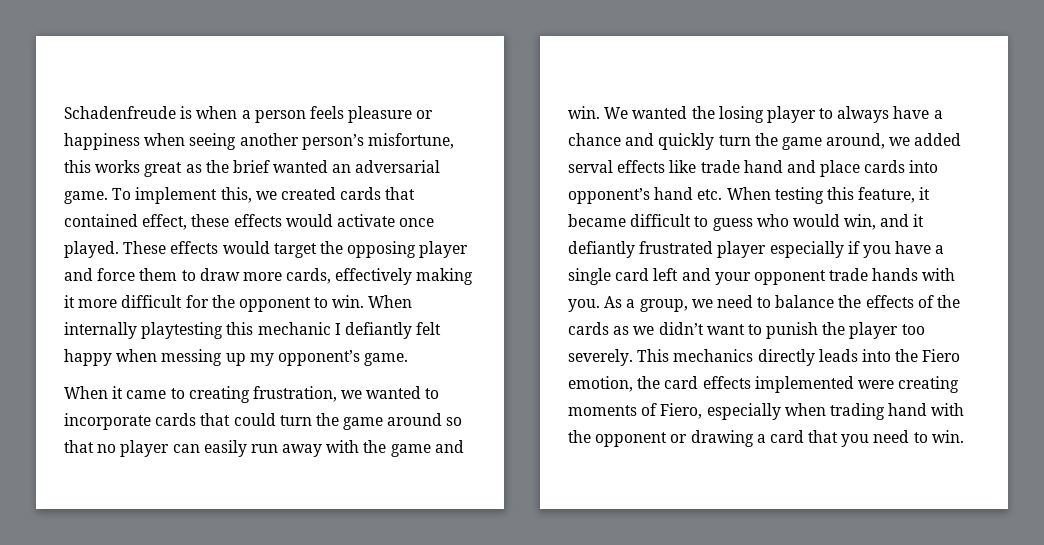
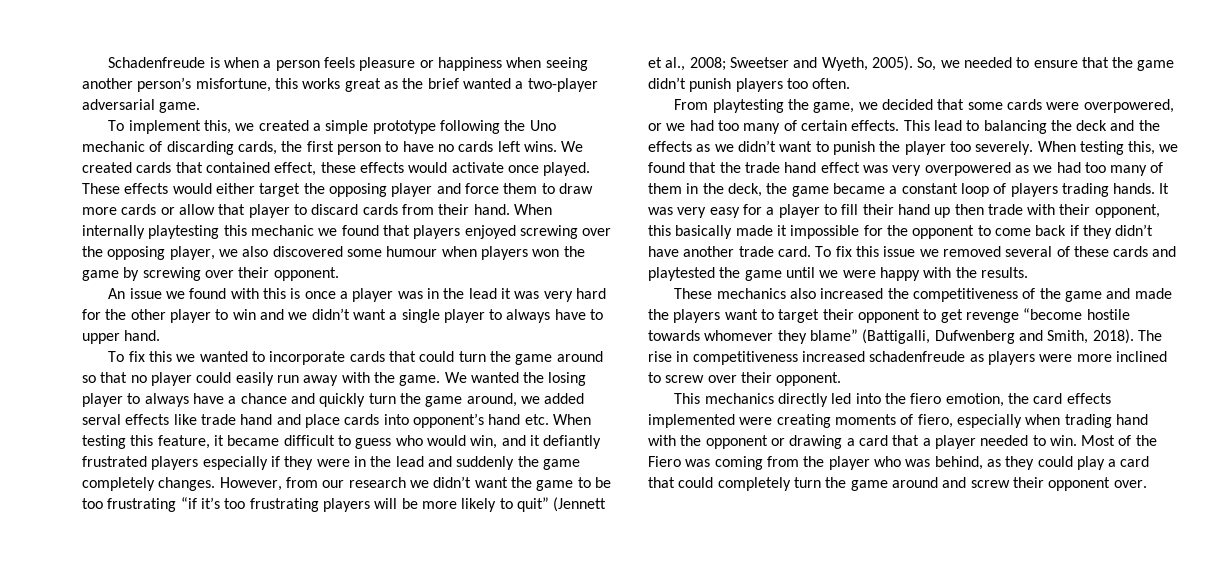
[332,164,352,173] an -> [515,78,598,92] a two-player
(108, 197) none -> (201, 107) //
(336, 193) none -> [312,120,556,134] [82,141,584,155] [82,162,132,173] a simple prototype following the Uno mechanic of discarding cards, the first person to have no cards left wins. We created
(270, 247) none -> [215,183,255,194] either
[286,268,474,285] [64,295,365,312] cards, effectively making it more difficult for the opponent to win. -> [121,204,510,218] cards or allow that player to discard cards from their hand.
[334,322,442,339] [64,349,409,366] [64,386,337,403] I defiantly felt happy when messing up my opponent’s game. // When it came to creating frustration, -> [318,225,612,239] [82,246,585,260] [82,267,339,281] [108,288,606,302] [82,308,604,323] [82,330,161,344] [108,351,173,362] we found that players enjoyed screwing over the opposing player, we also discovered some humour when players won the game by screwing over their opponent. // An issue we found with this is once a player was in the lead it was very hard for the other player to win and we didn’t want a single player to always have to upper hand. // To fix this
[172,444,200,453] can -> [196,372,232,383] could
[390,440,464,457] [568,106,600,119] game and win. -> [399,375,441,386] game.
[717,241,767,258] player -> [151,456,199,470] players
[862,241,945,258] [568,268,956,285] [568,295,961,312] [568,322,609,335] you have a single card left and your opponent trade hands with you. As a group, we need to balance the effects of the cards -> [284,456,580,470] [82,476,611,491] [82,497,607,512] [648,56,1175,71] [648,77,851,92] [674,99,1174,113] [648,120,1160,134] [648,141,692,152] they were in the lead and suddenly the game completely changes. However, from our research we didn’t want the game to be too frustrating “if it’s too frustrating players will be more likely to quit” (Jennett et al., 2008; Sweetser and Wyeth, 2005). So, we needed to ensure that the game didn’t punish players too often. // From playtesting the game, we decided that some cards were overpowered, or we had too many of certain effects. This lead to balancing the deck and the effects
(633, 357) none -> [1037,141,1179,155] [648,162,1164,176] [648,183,1170,197] [648,204,1160,218] [648,224,1154,239] [648,246,1177,257] [648,267,1028,281] [674,288,1172,302] [648,308,1130,323] [648,329,1162,344] [648,351,1167,365] [648,372,842,386] When testing this, we found that the trade hand effect was very overpowered as we had too many of them in the deck, the game became a constant loop of players trading hands. It was very easy for a player to fill their hand up then trade with their opponent, this basically made it impossible for the opponent to come back if they didn’t have another trade card. To fix this issue we removed several of these cards and playtested the game until we were happy with the results. // These mechanics also increased the competitiveness of the game and made the players want to target their opponent to get revenge “become hostile towards whomever they blame” (Battigalli, Dufwenberg and Smith, 2018). The rise in competitiveness increased schadenfreude as players were more inclined to screw over their opponent. //
[818,349,858,362] leads -> [831,393,852,404] led
[922,349,961,362] Fiero -> [910,393,942,404] fiero
[660,403,703,419] Fiero, -> [917,414,953,428] fiero,
[841,430,964,447] you need to win. -> [922,435,1157,449] [648,456,1150,470] [648,477,1147,491] a player needed to win. Most of the Fiero was coming from the player who was behind, as they could play a card that could completely turn the game around and screw their opponent over.

